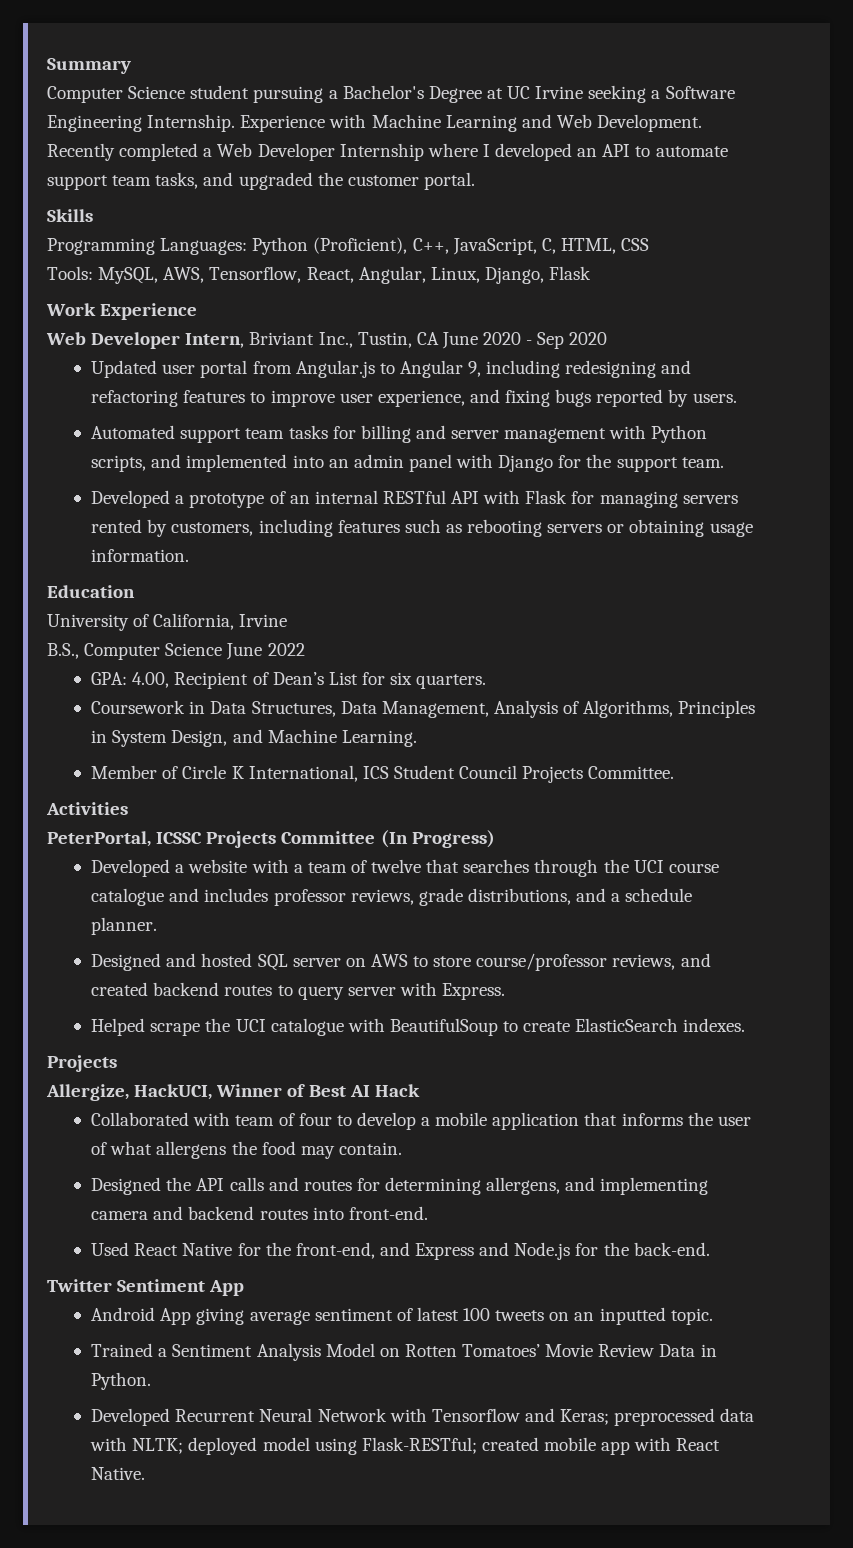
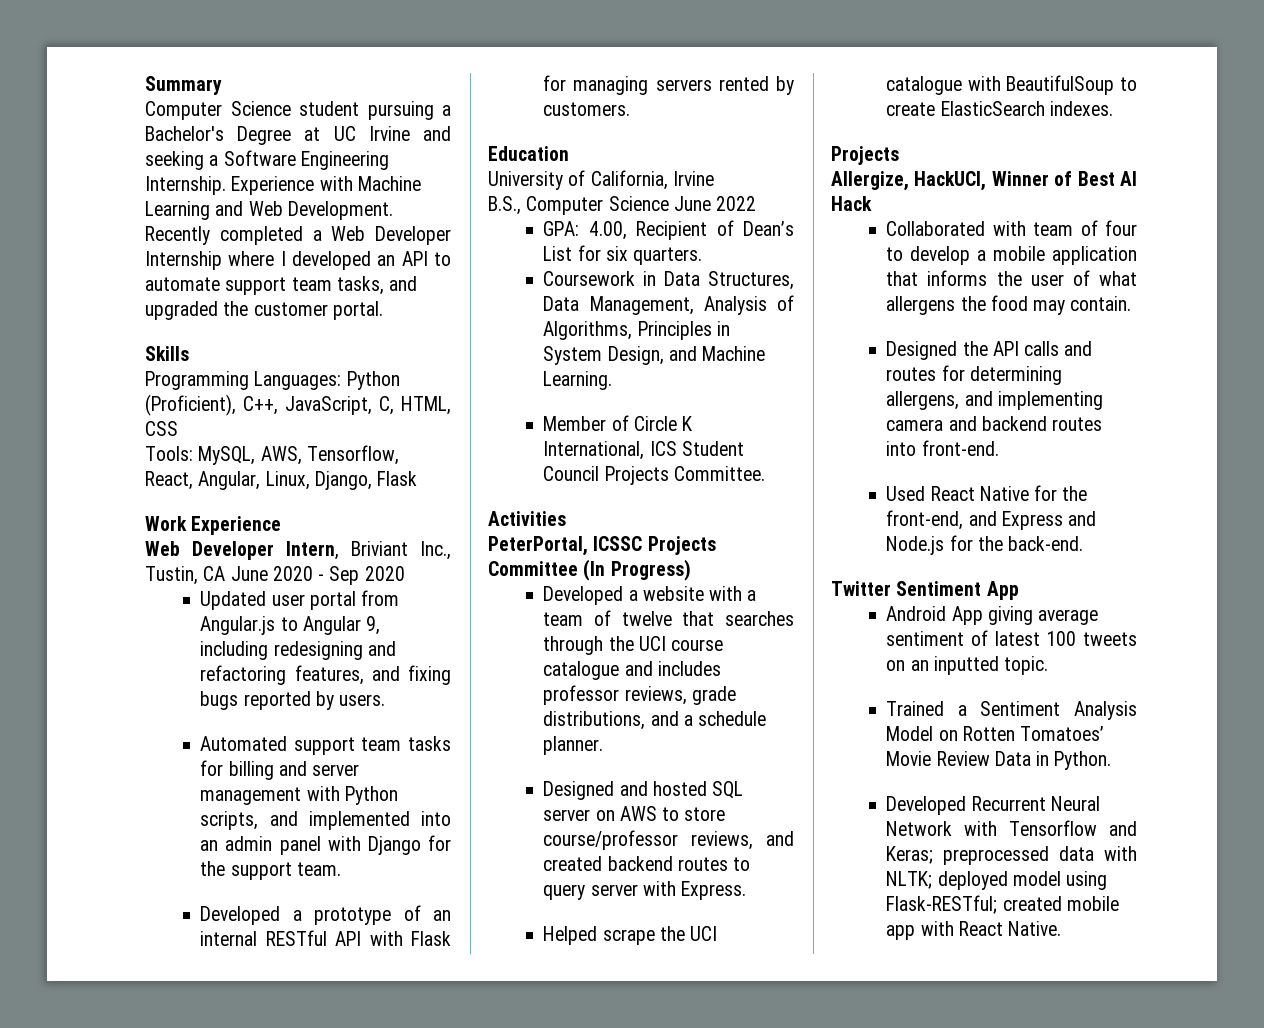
(584, 92) none -> [422,126,451,141] and
[183,390,465,407] features to improve user experience, -> [294,665,364,685] features,
[171,519,753,537] [91,549,190,562] customers, including features such as rebooting servers or obtaining usage information. -> [543,102,631,116] customers.

